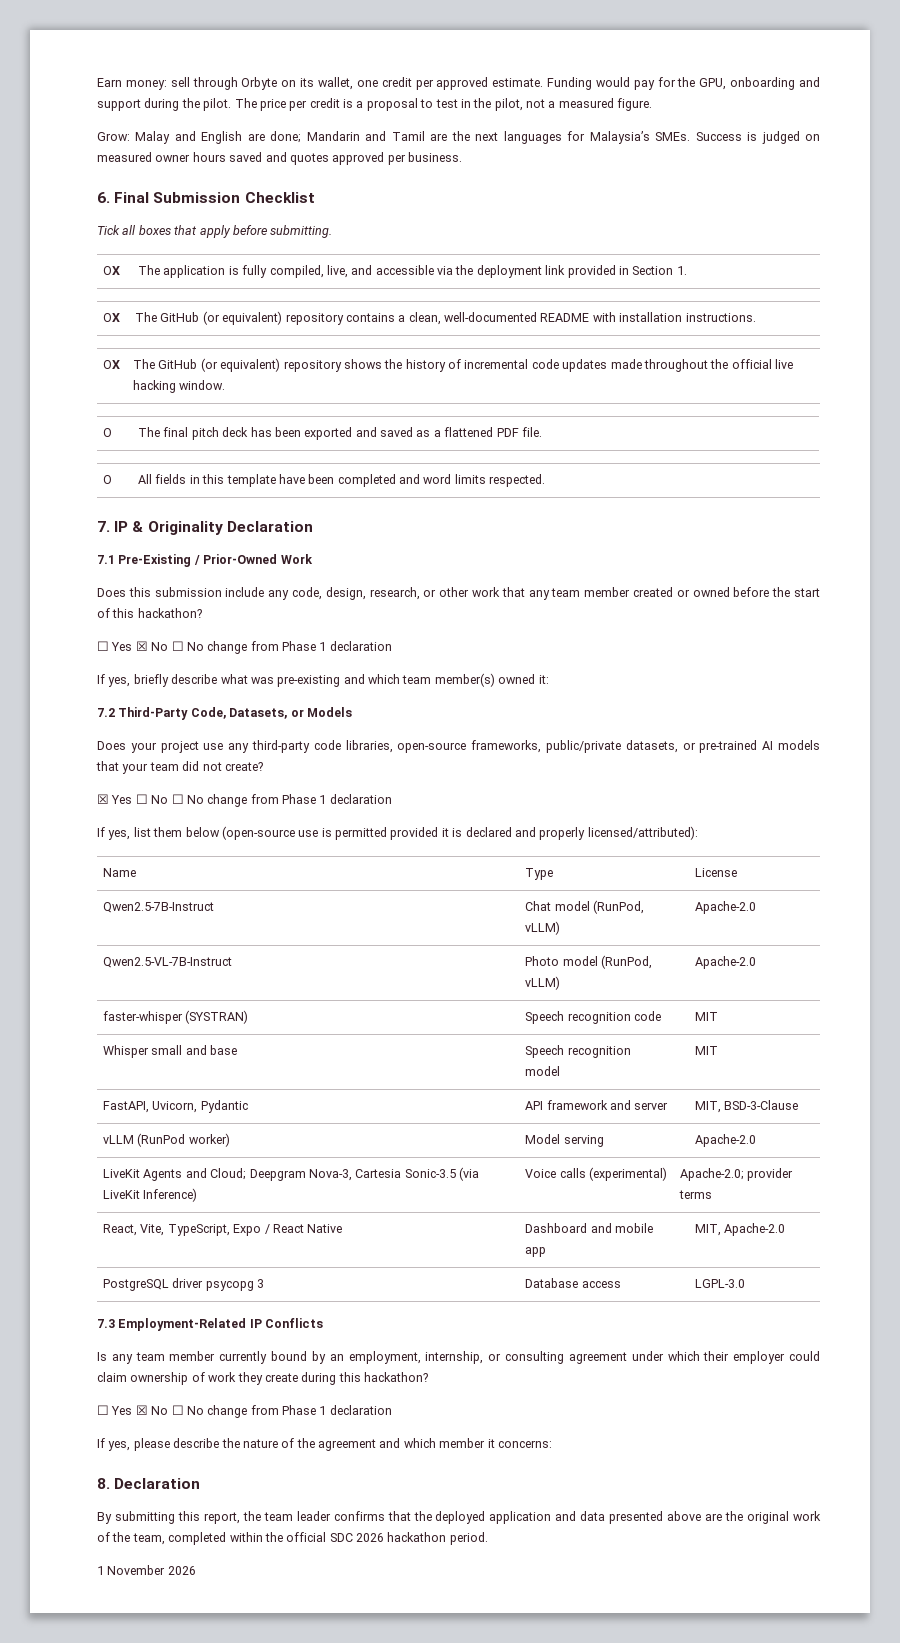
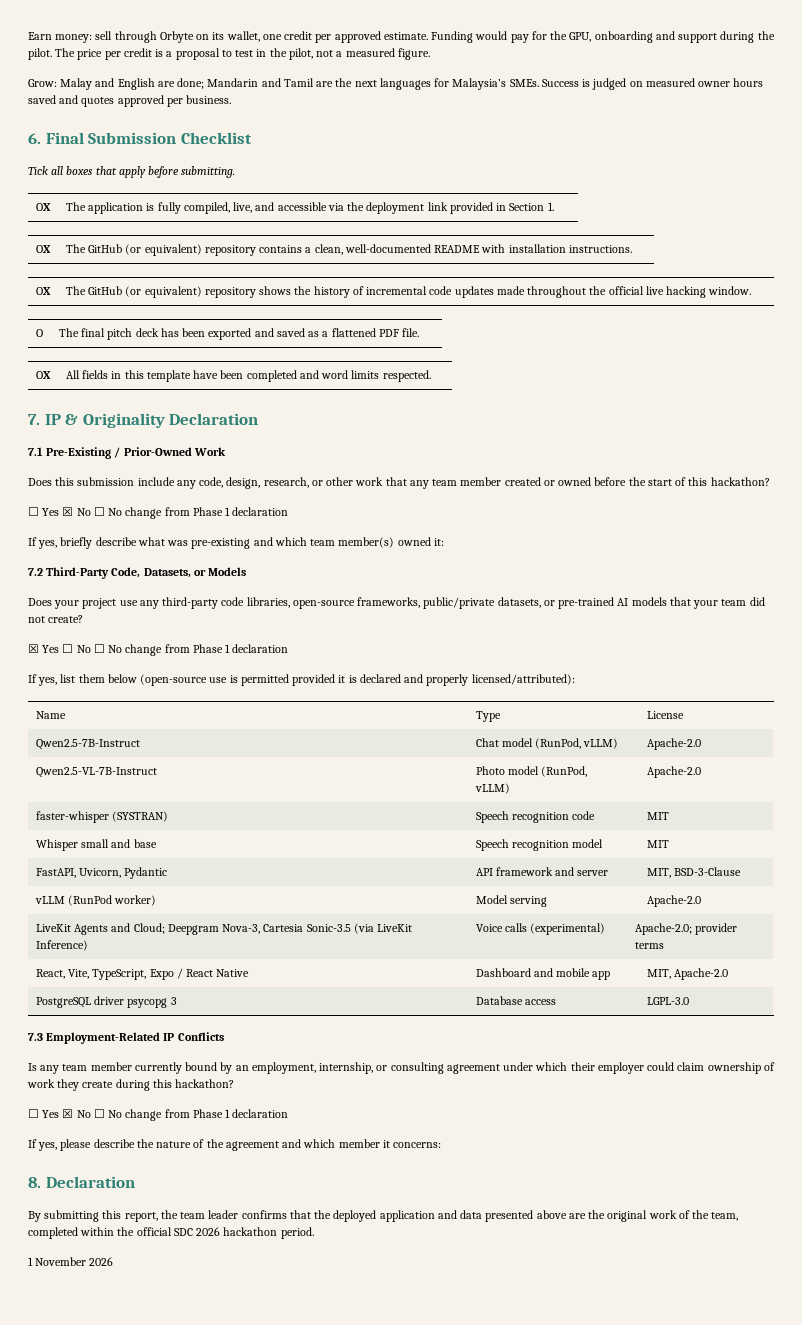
[103,475,113,484] O -> [35,371,51,379] OX

